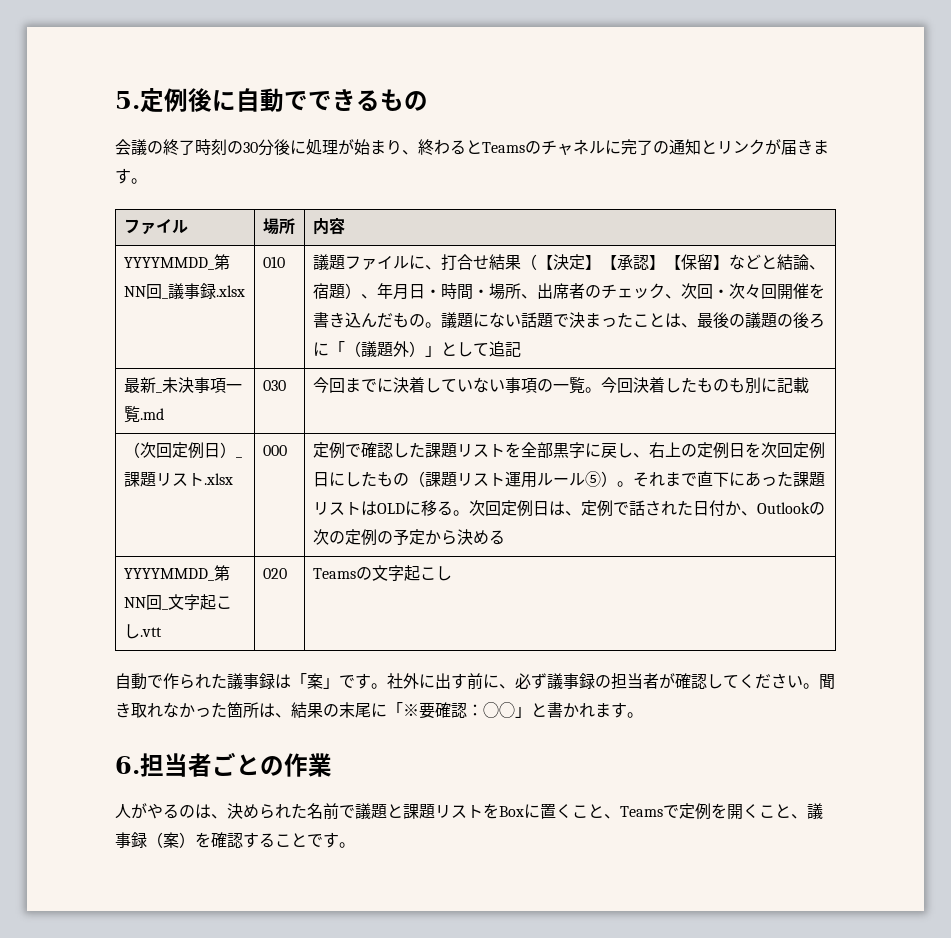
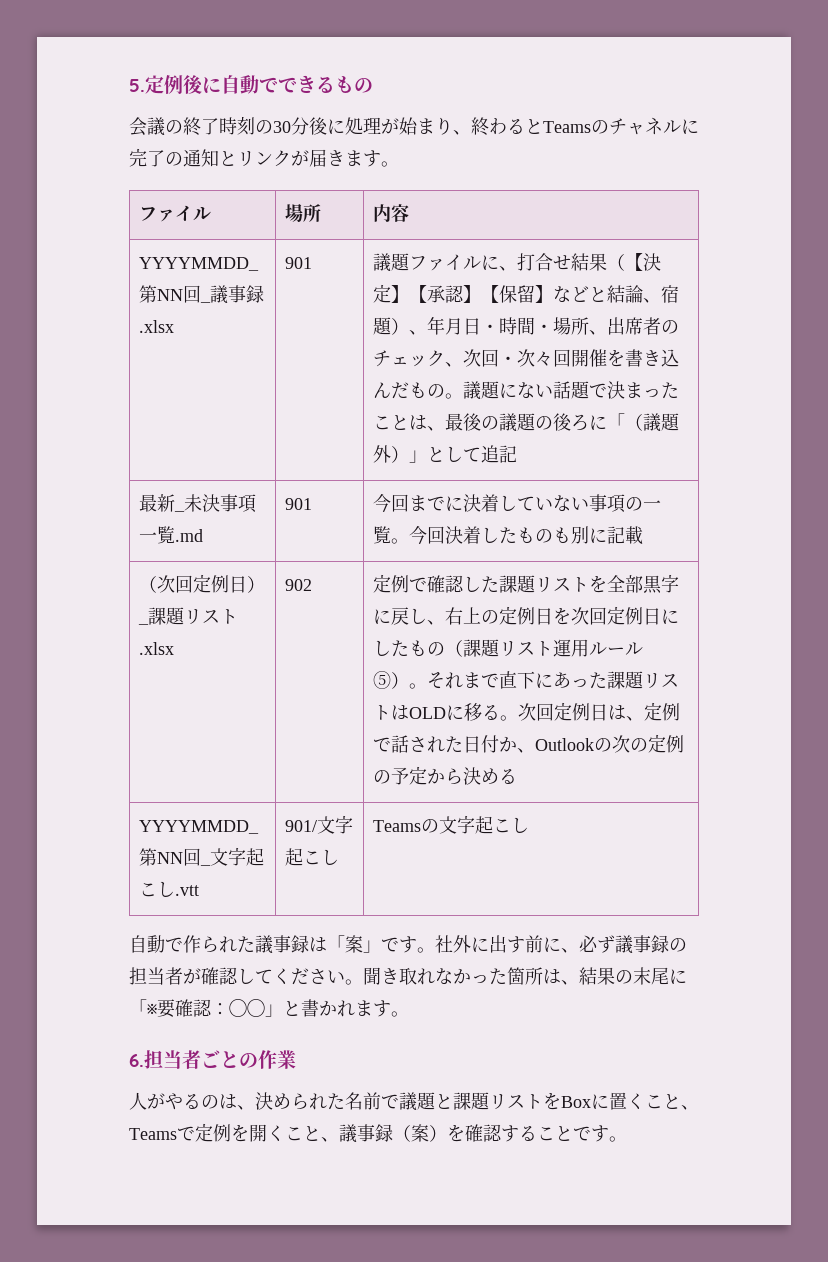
[263,256,286,268] 010 -> [285,257,313,269] 901
[263,380,287,391] 030 -> [285,498,313,510] 901
[263,445,288,456] 000 -> [285,579,313,591] 902
[263,568,288,579] 020 -> [285,815,354,834] [285,848,340,866] 901/文字起こし

